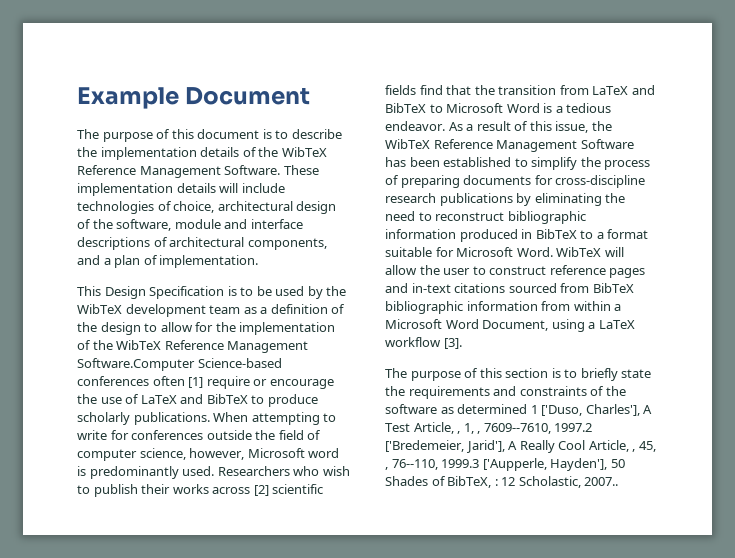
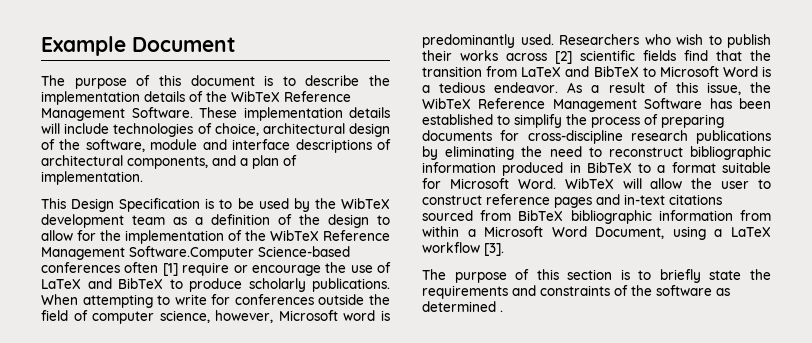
[530,404,653,416] [385,422,593,434] [385,440,656,453] [385,458,625,471] [385,476,619,488] 1 ['Duso, Charles'], A Test Article, , 1, , 7609--7610, 1997.2 ['Bredemeier, Jarid'], A Really Cool Article, , 45, , 76--110, 1999.3 ['Aupperle, Hayden'], 50 Shades of BibTeX, : 12 Scholastic, 2007.. -> [500,310,503,312] .

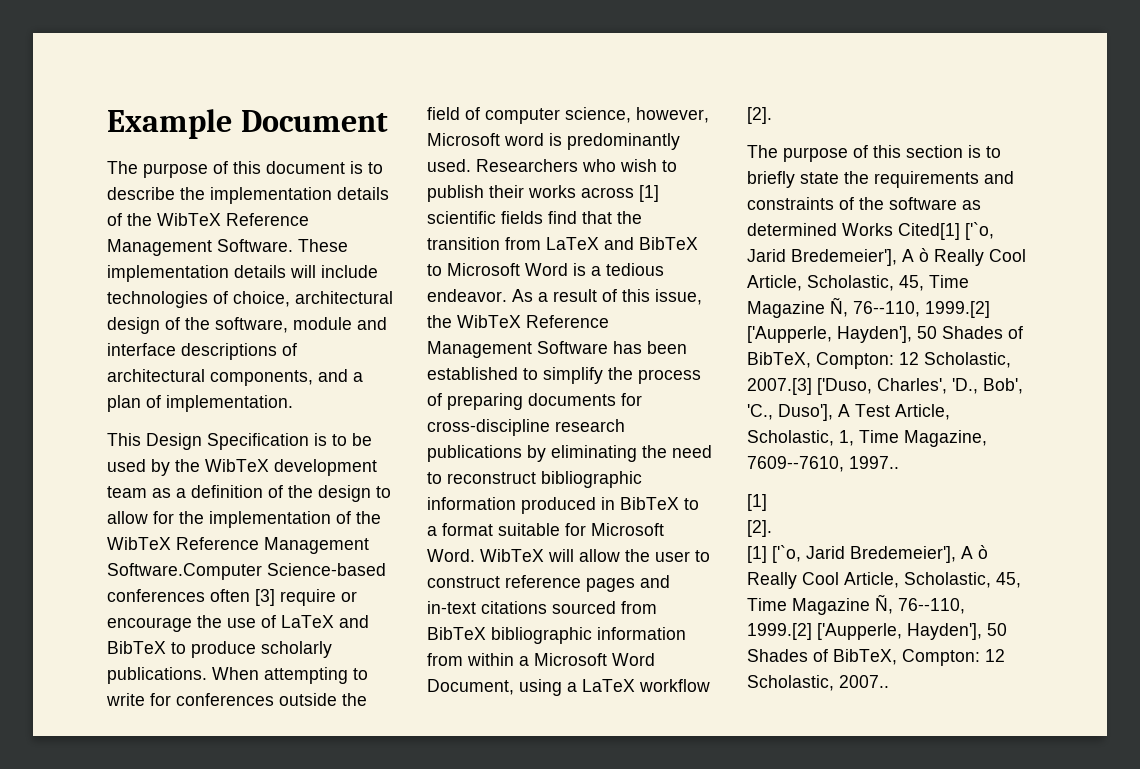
[162,263,178,276] [1] -> [255,589,275,606] [3]
[555,51,572,64] [2] -> [639,185,659,202] [1]
[484,243,504,256] [3]. -> [747,107,772,124] [2].
[500,310,503,312] . -> [842,222,994,240] [747,248,1026,266] [747,275,969,291] [747,297,990,318] [747,326,1023,343] [747,352,1011,369] [747,378,1023,395] [747,404,950,421] [747,430,987,447] [747,456,899,472] [747,494,767,511] [747,520,772,537] [747,545,988,563] [747,572,1021,589] [747,594,965,615] [747,623,1007,640] [747,649,1005,666] [747,675,889,691] Works Cited[1] ['`o, Jarid Bredemeier'], A ò Really Cool Article, Scholastic, 45, Time Magazine Ñ, 76--110, 1999.[2] ['Aupperle, Hayden'], 50 Shades of BibTeX, Compton: 12 Scholastic, 2007.[3] ['Duso, Charles', 'D., Bob', 'C., Duso'], A Test Article, Scholastic, 1, Time Magazine, 7609--7610, 1997.. // [1] // [2]. // [1] ['`o, Jarid Bredemeier'], A ò Really Cool Article, Scholastic, 45, Time Magazine Ñ, 76--110, 1999.[2] ['Aupperle, Hayden'], 50 Shades of BibTeX, Compton: 12 Scholastic, 2007..

